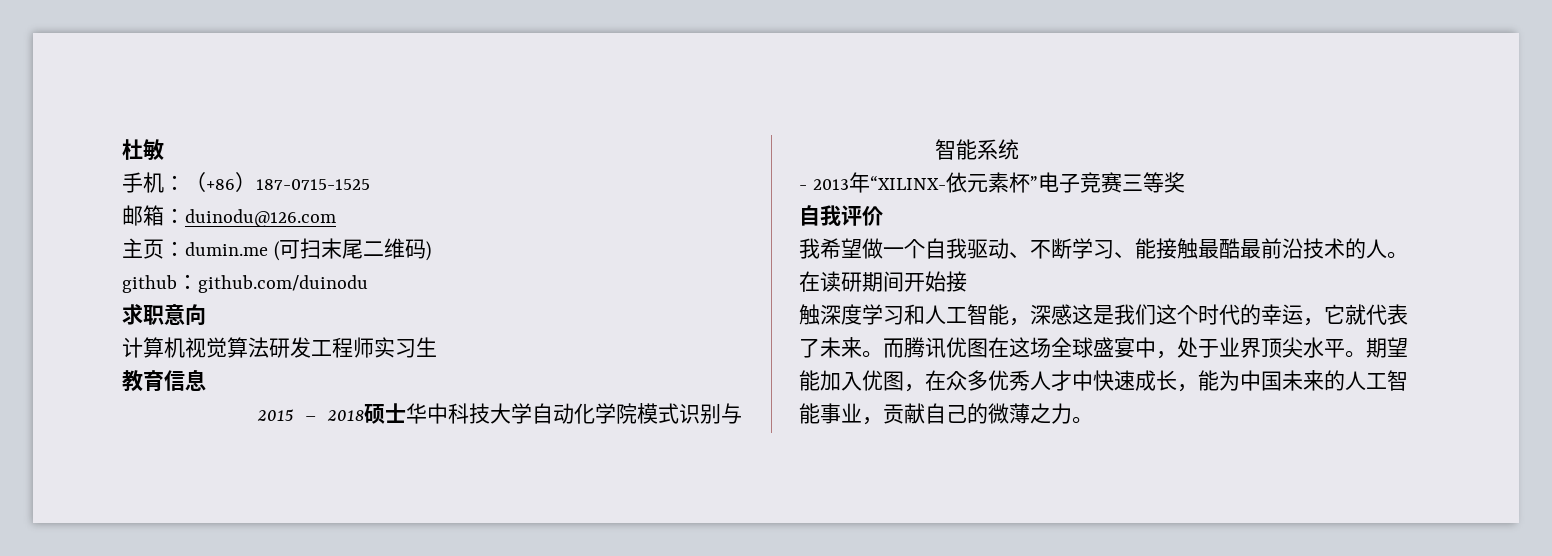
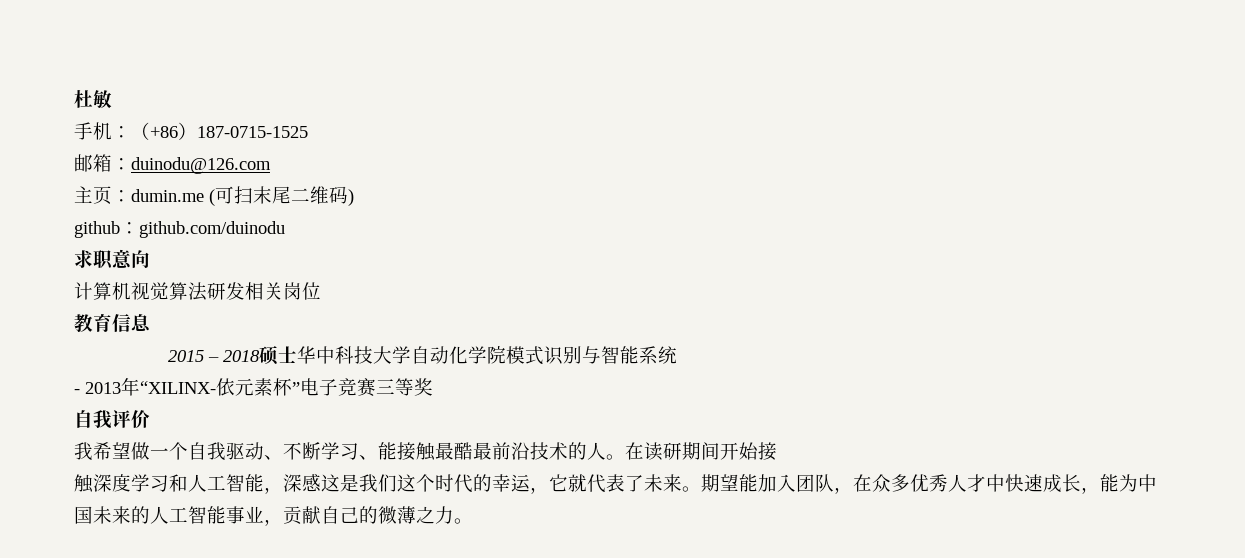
[311,337,437,358] 工程师实习生 -> [245,282,321,300] 相关岗位
[883,337,1366,359] 而腾讯优图在这场全球盛宴中，处于业界顶尖水平。 -> (701, 489) none
[862,370,904,391] 优图 -> [796,474,834,492] 团队

